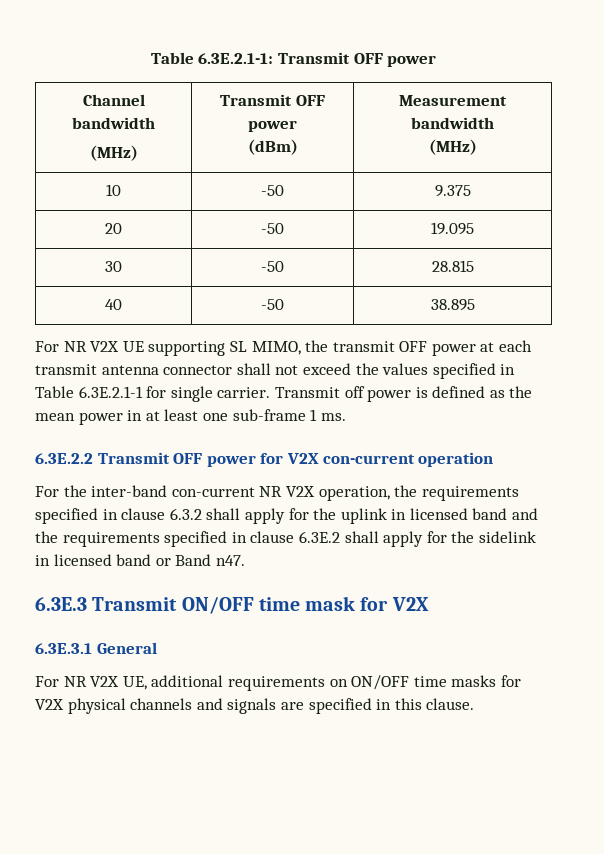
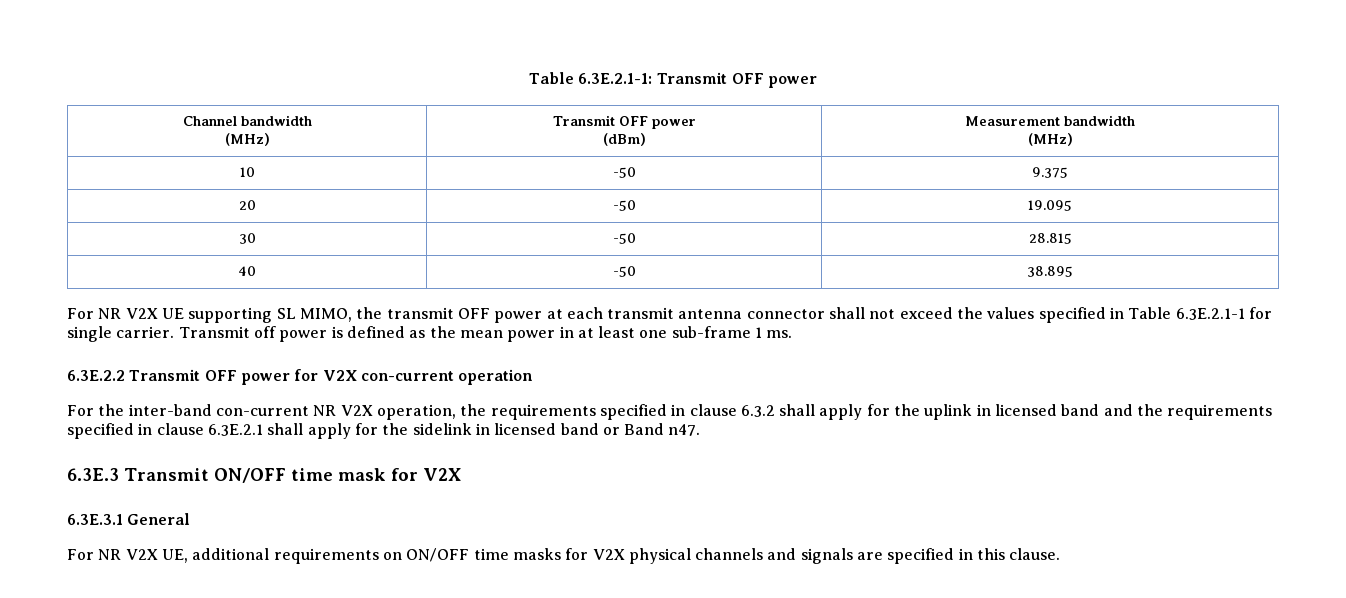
[298,531,340,543] 6.3E.2 -> [207,424,263,436] 6.3E.2.1

